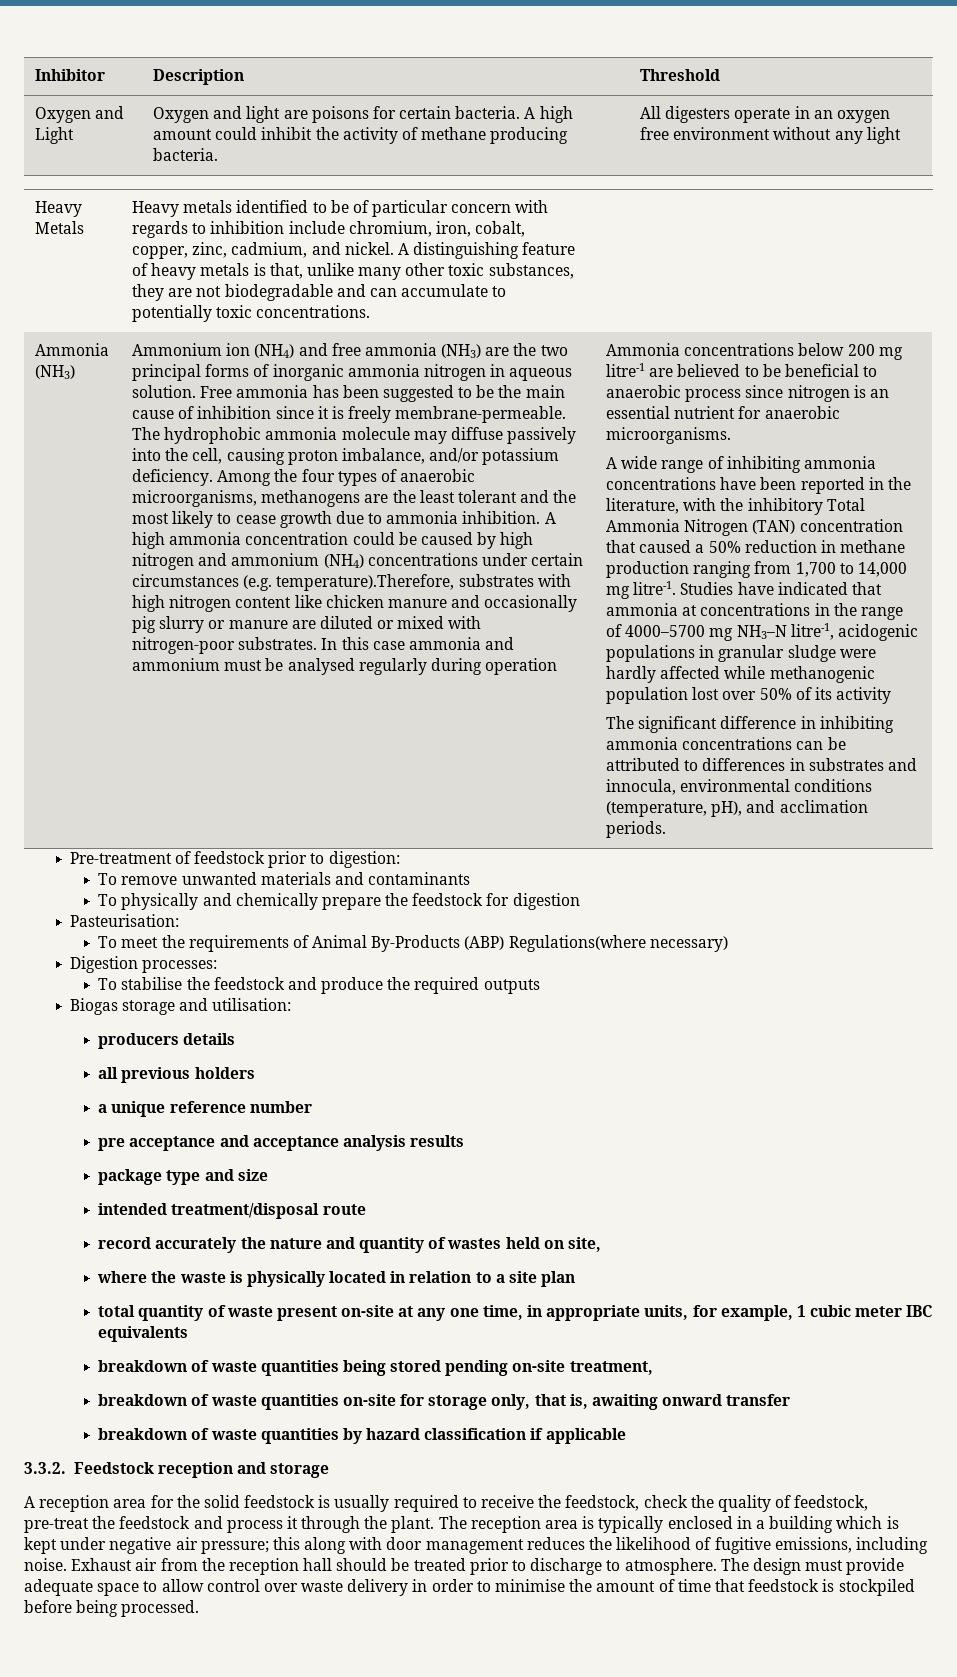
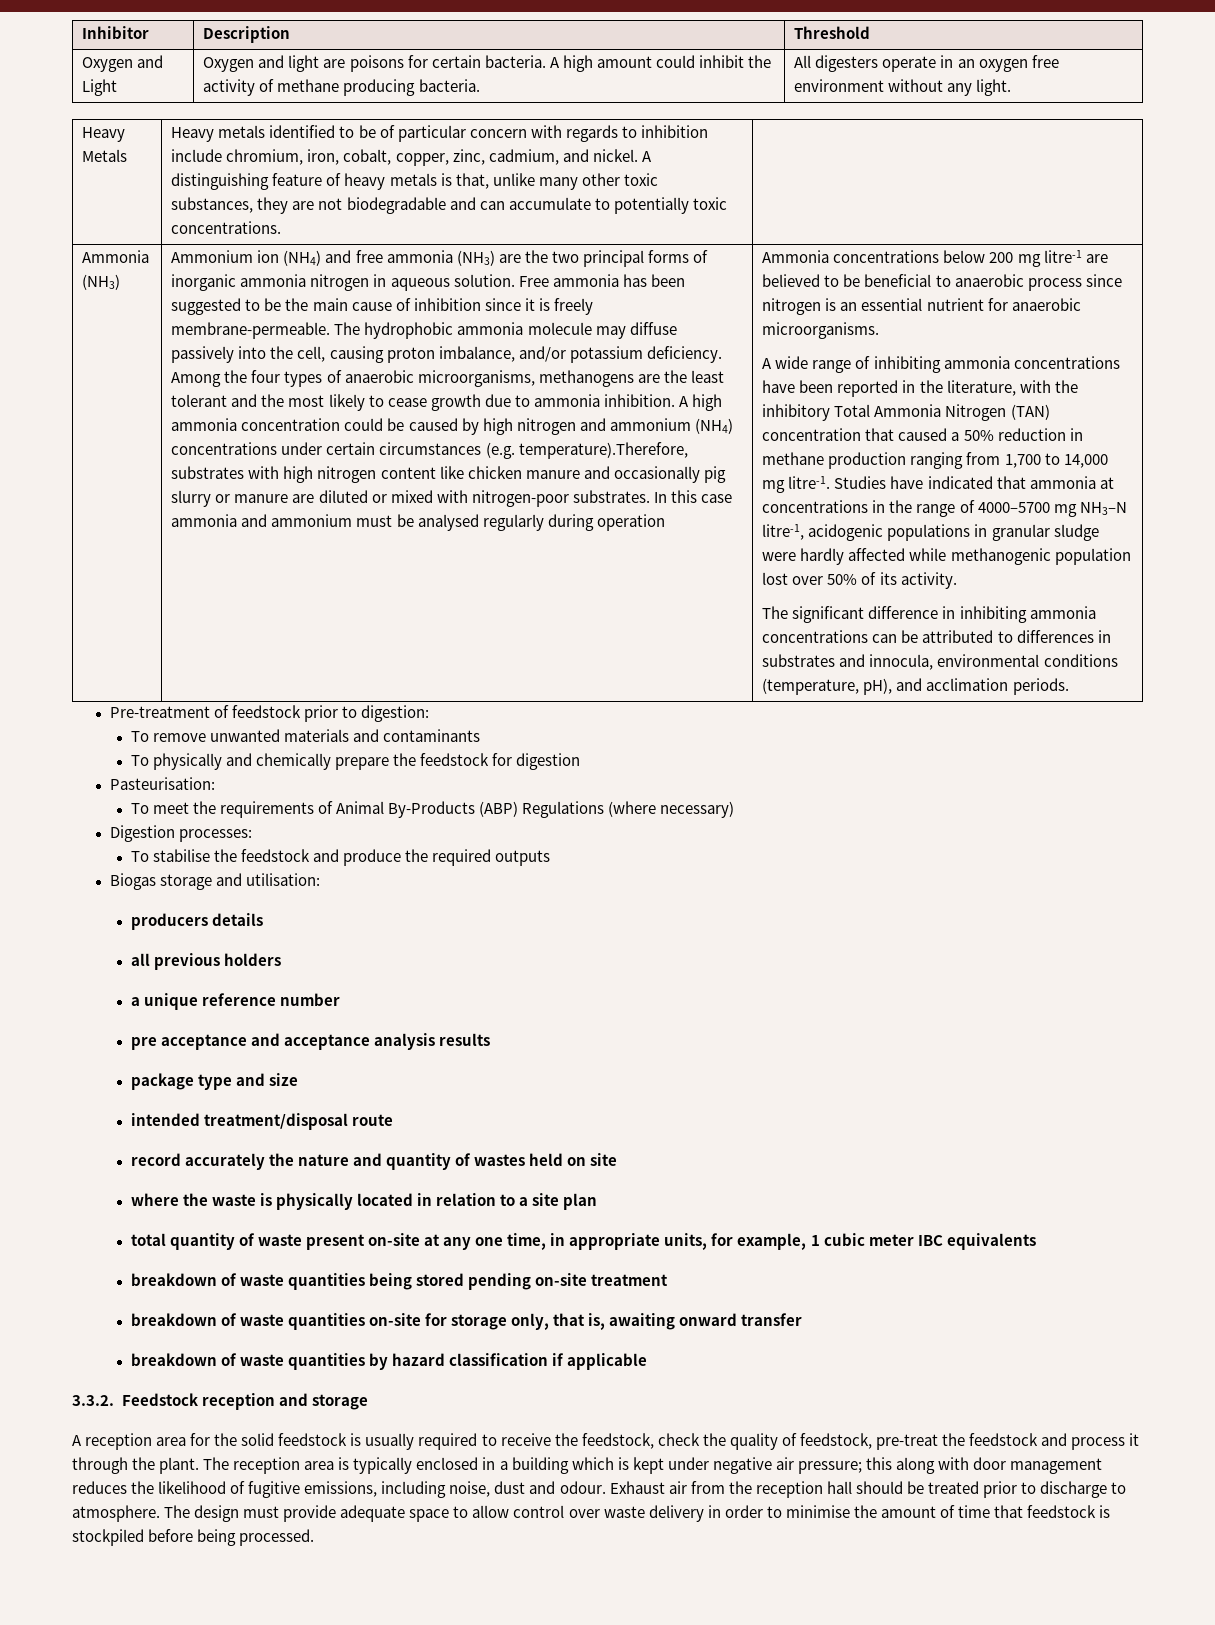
[866,127,901,144] light -> [976,79,1012,96] light.
[836,687,892,704] activity -> [900,572,957,589] activity.
[508,935,646,952] Regulations(where -> [522,801,657,818] Regulations (where
[567,1237,601,1252] site, -> [590,1153,618,1166] site
[569,1361,653,1375] treatment, -> [591,1274,669,1286] treatment
[24,1558,67,1571] noise. -> [449,1481,606,1497] noise, dust and odour.

